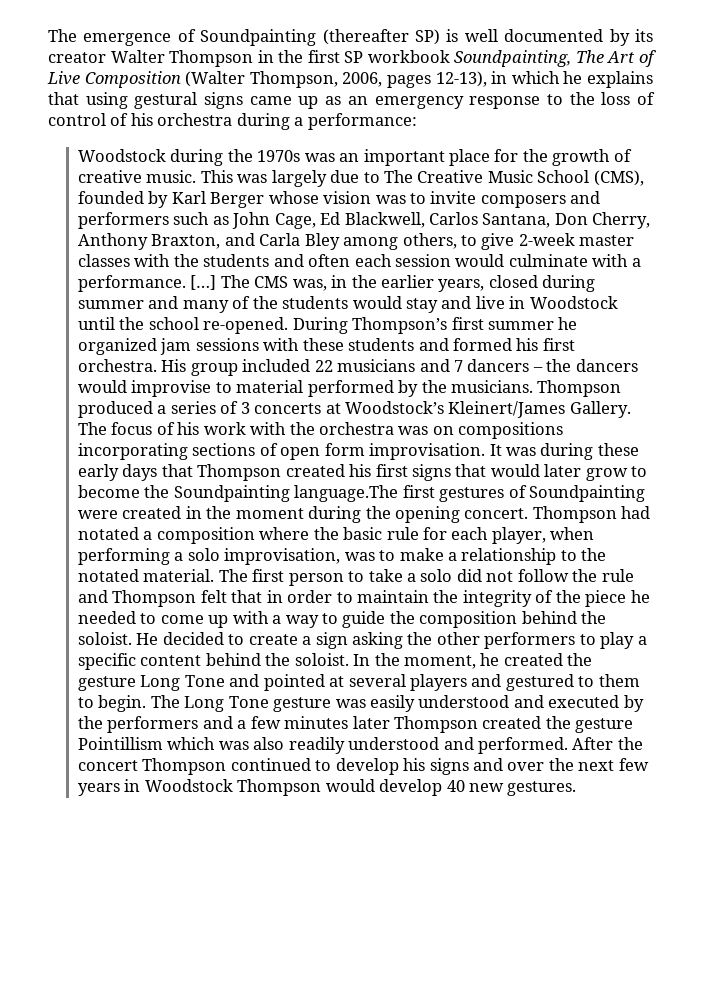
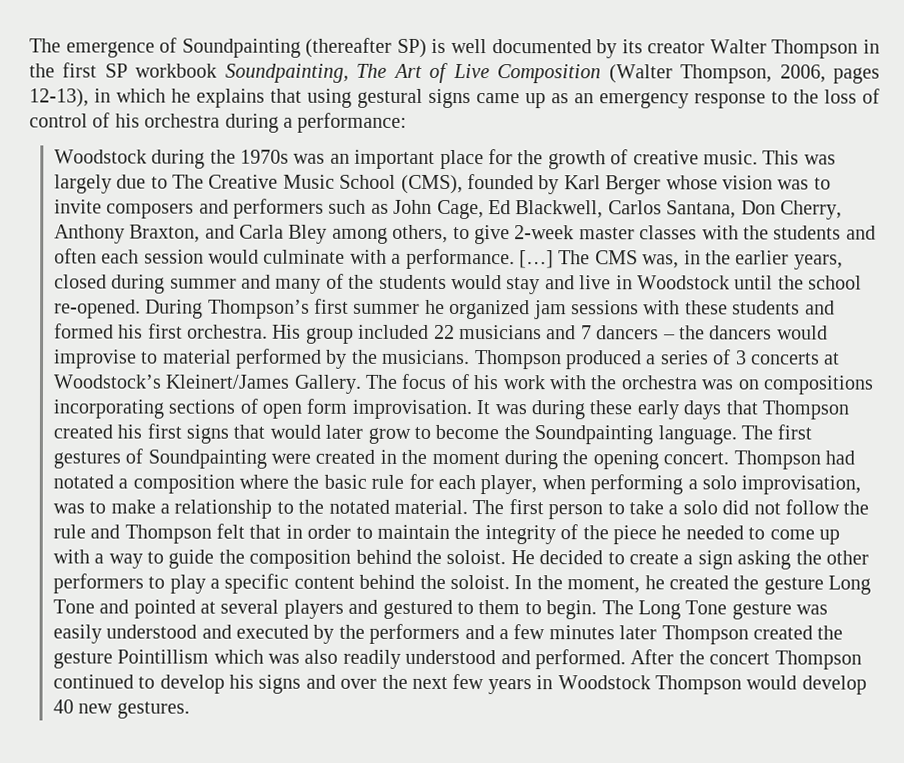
[294,485,399,502] language.The -> [657,425,774,445] language. The

